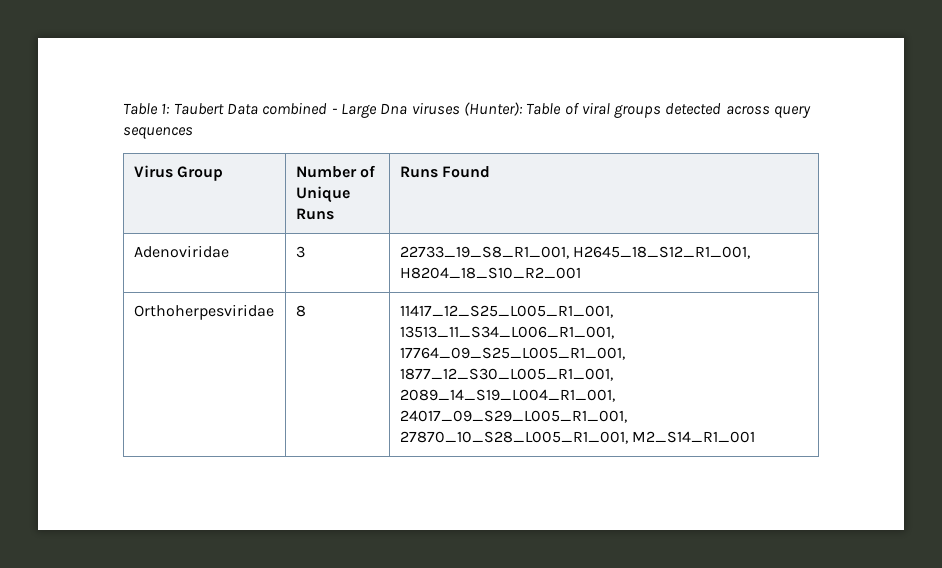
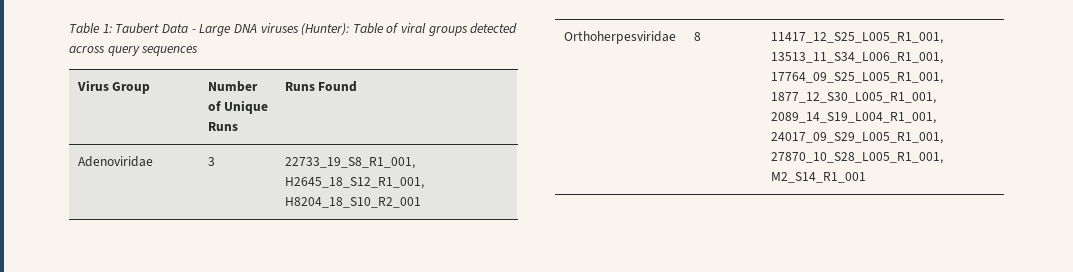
[262,102,328,115] combined -> (188, 28) none
[380,103,408,115] Dna -> [233,24,257,33] DNA

